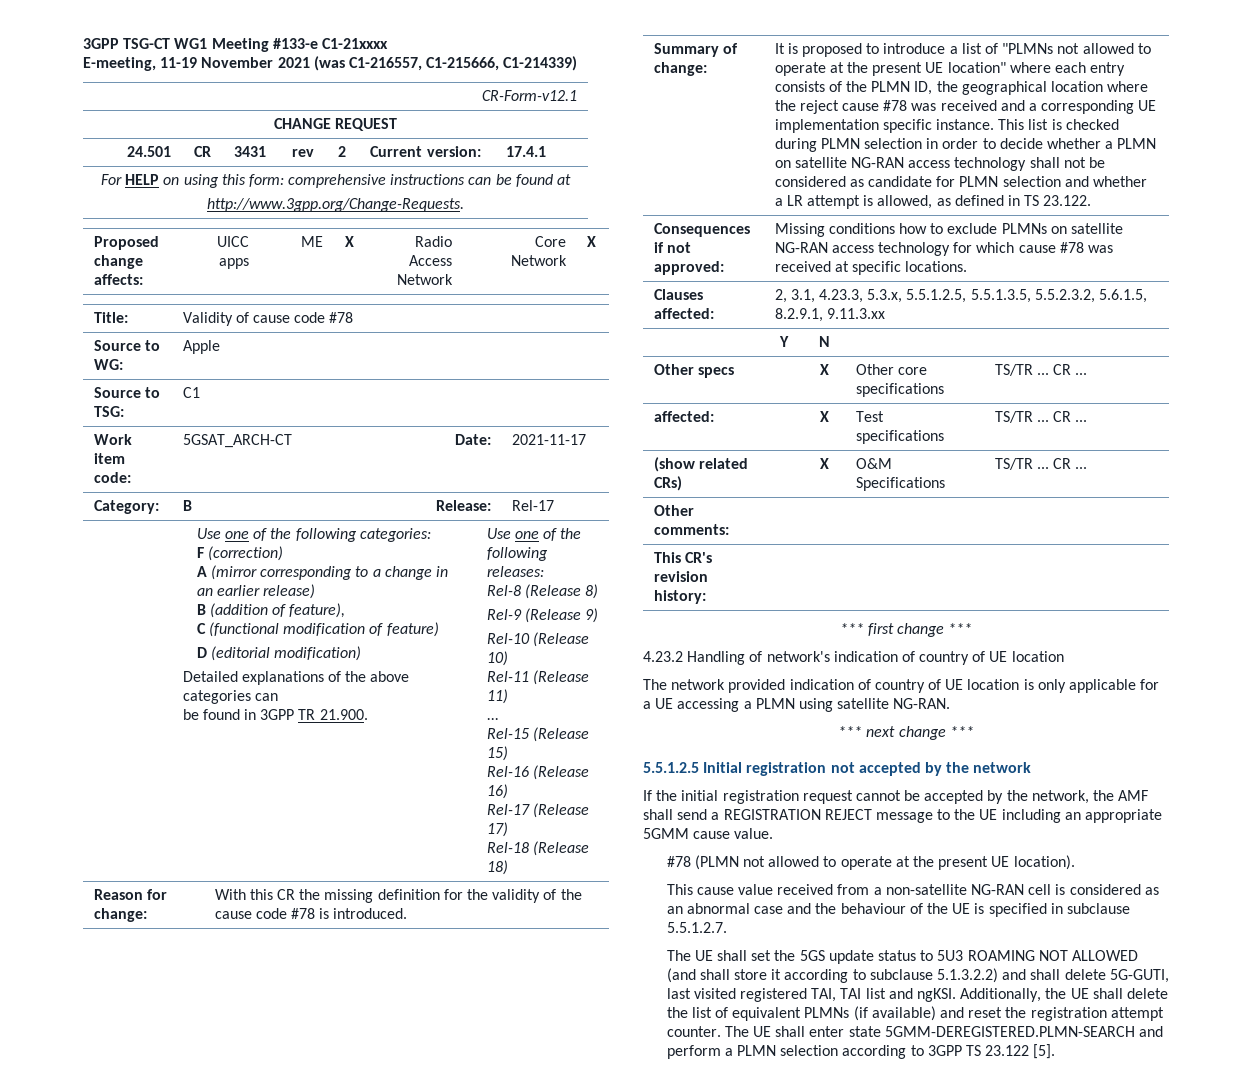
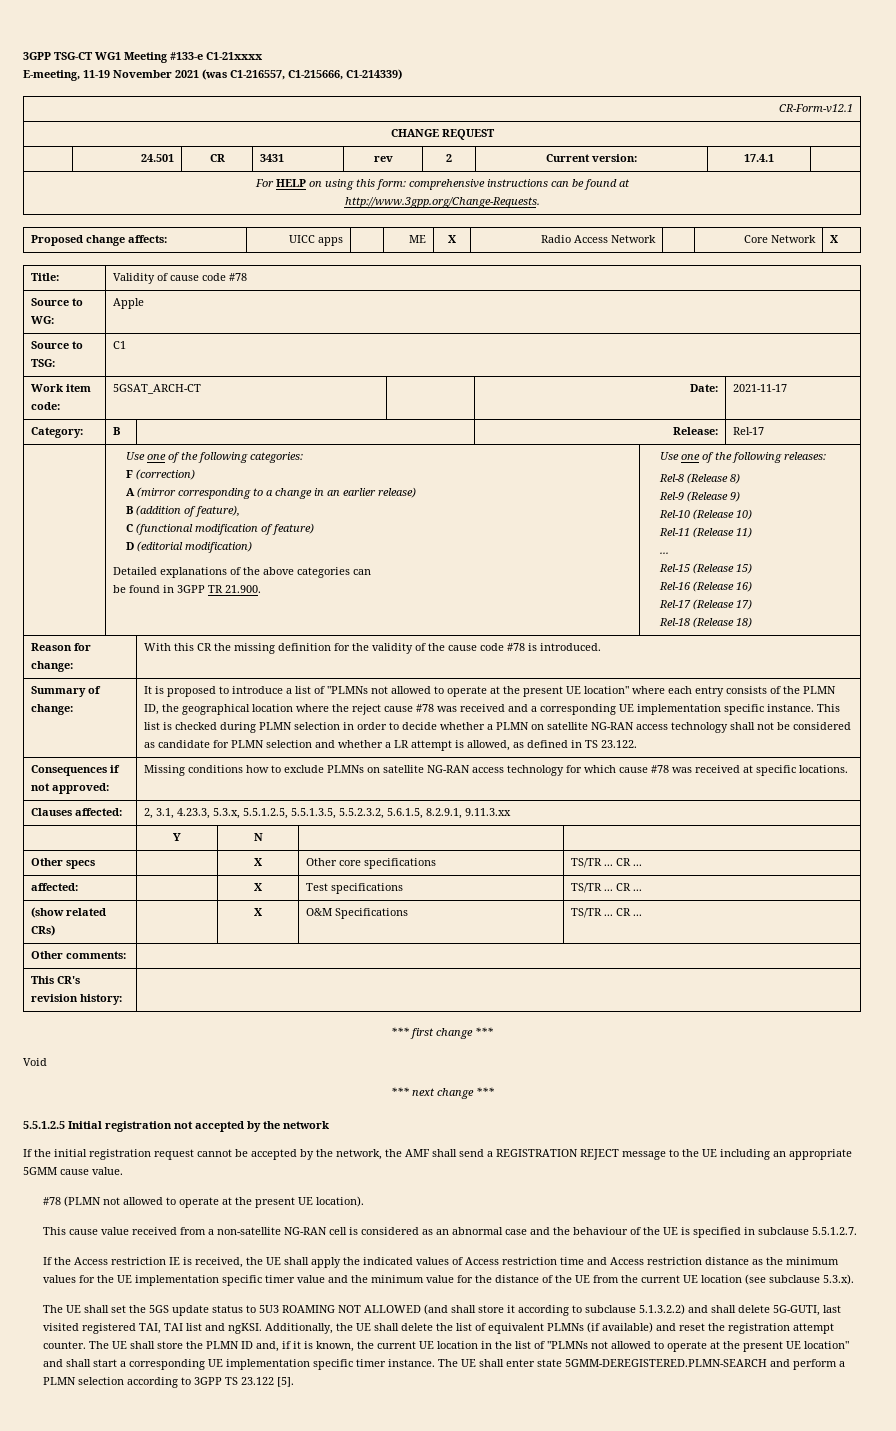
[643,651,1064,665] [643,679,1160,693] [643,698,951,712] 4.23.2 Handling of network's indication of country of UE location // The network provided indication of country of UE location is only applicable for a UE accessing a PLMN using satellite NG-RAN. -> [23,1058,47,1066] Void
(727, 927) none -> [43,1257,840,1268] [43,1274,855,1286] // If the Access restriction IE is received, the UE shall apply the indicated values of Access restriction time and Access restriction distance as the minimum values for the UE implementation specific timer value and the minimum value for the distance of the UE from the current UE location (see subclause 5.3.x).
(806, 1031) none -> [157,1341,850,1352] [43,1359,505,1370] store the PLMN ID and, if it is known, the current UE location in the list of "PLMNs not allowed to operate at the present UE location" and shall start a corresponding UE implementation specific timer instance. The UE shall

